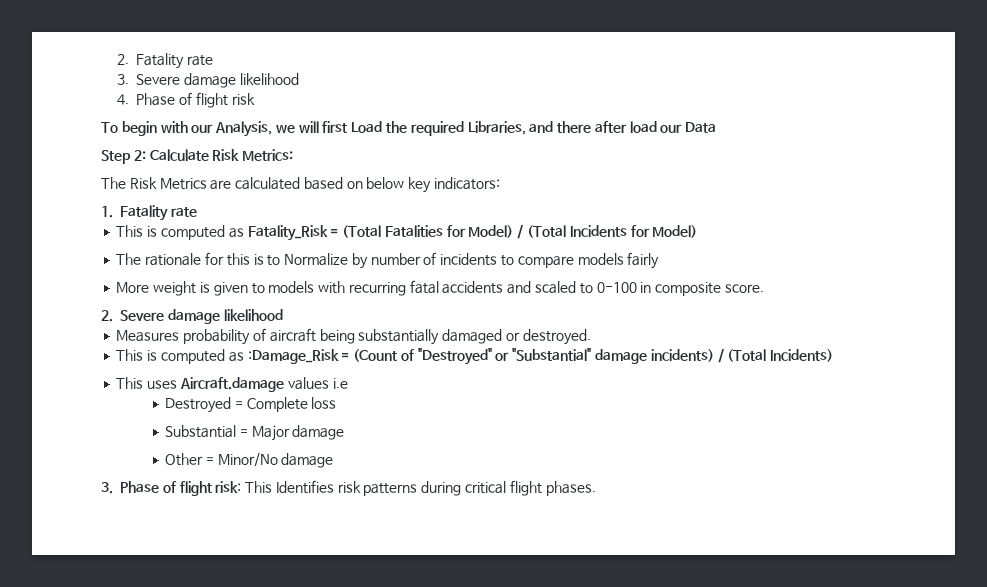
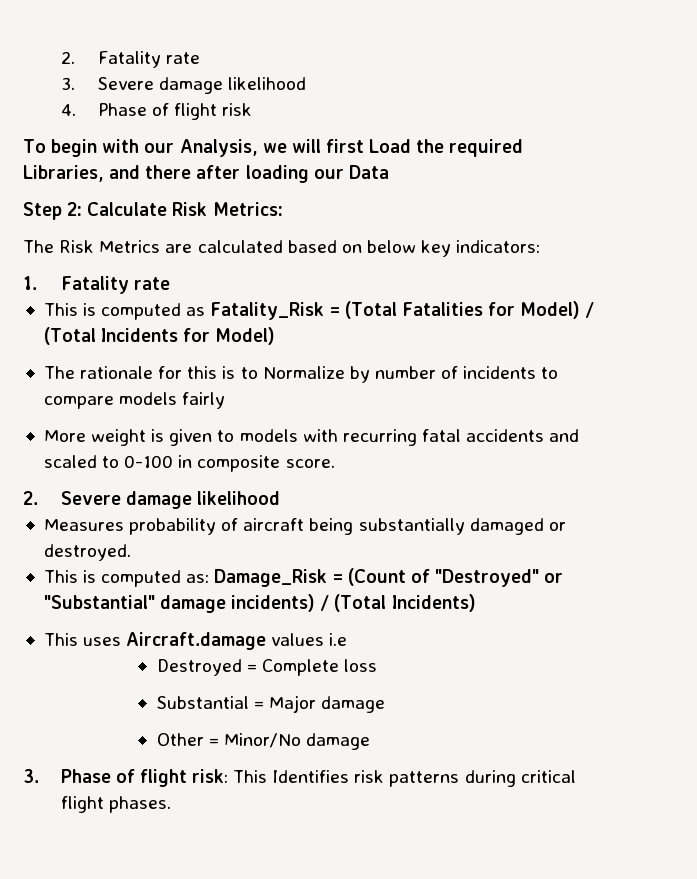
[629,121,657,133] load -> [245,165,309,183] loading
[228,349,339,364] as :Damage_Risk -> [186,569,328,587] as: Damage_Risk

